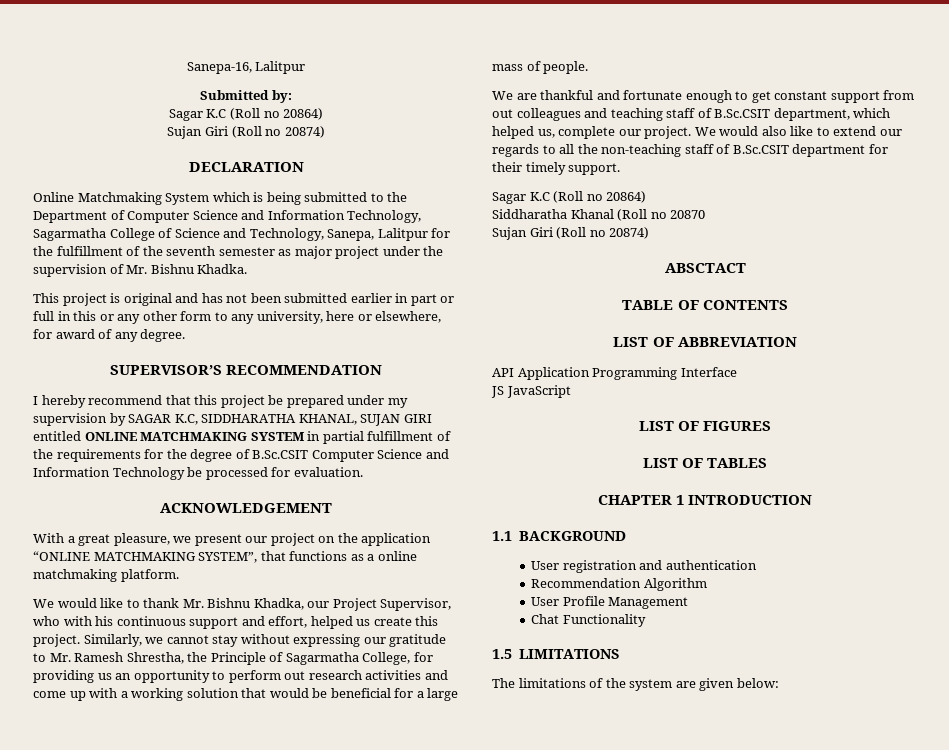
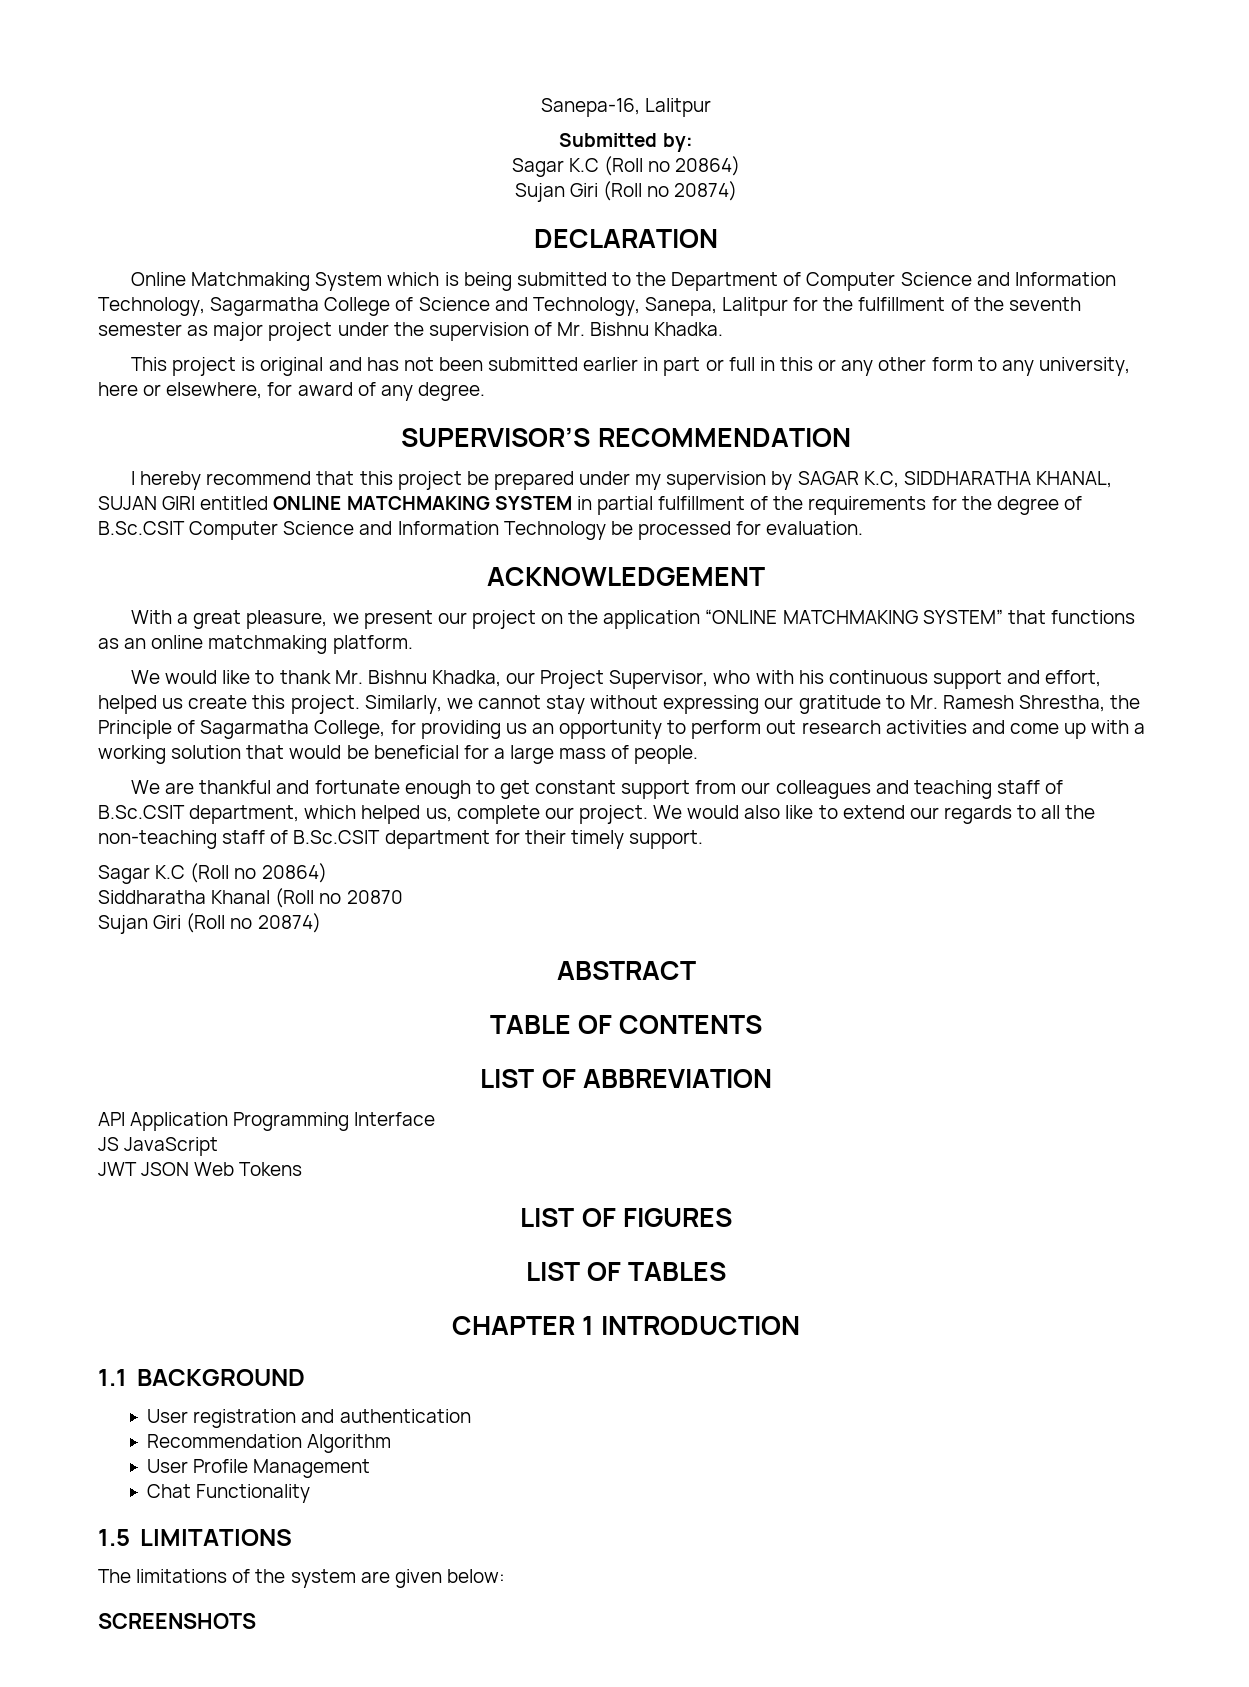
[198,552,258,563] SYSTEM”, -> [922,609,1003,624] SYSTEM”
[367,554,375,561] a -> [124,638,147,649] an
[492,109,513,118] out -> [741,782,771,794] our
[664,263,746,273] ABSCTACT -> [556,961,696,980] ABSTRACT
(571, 391) none -> [98,1162,303,1176] // JWT JSON Web Tokens
(779, 683) none -> [98,1613,256,1629] // SCREENSHOTS

